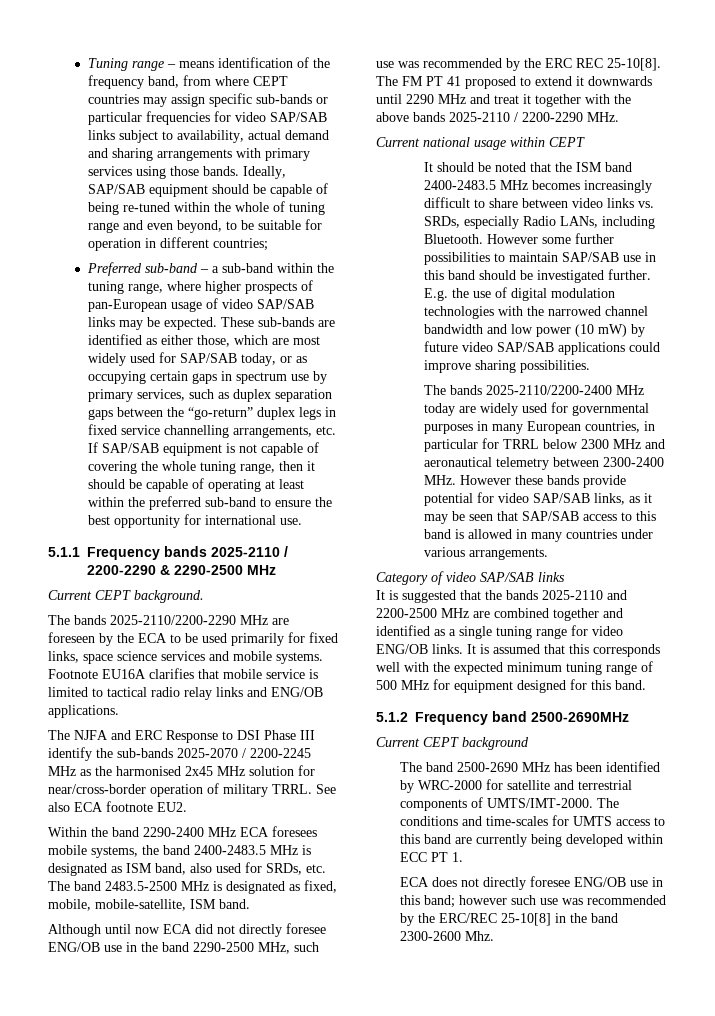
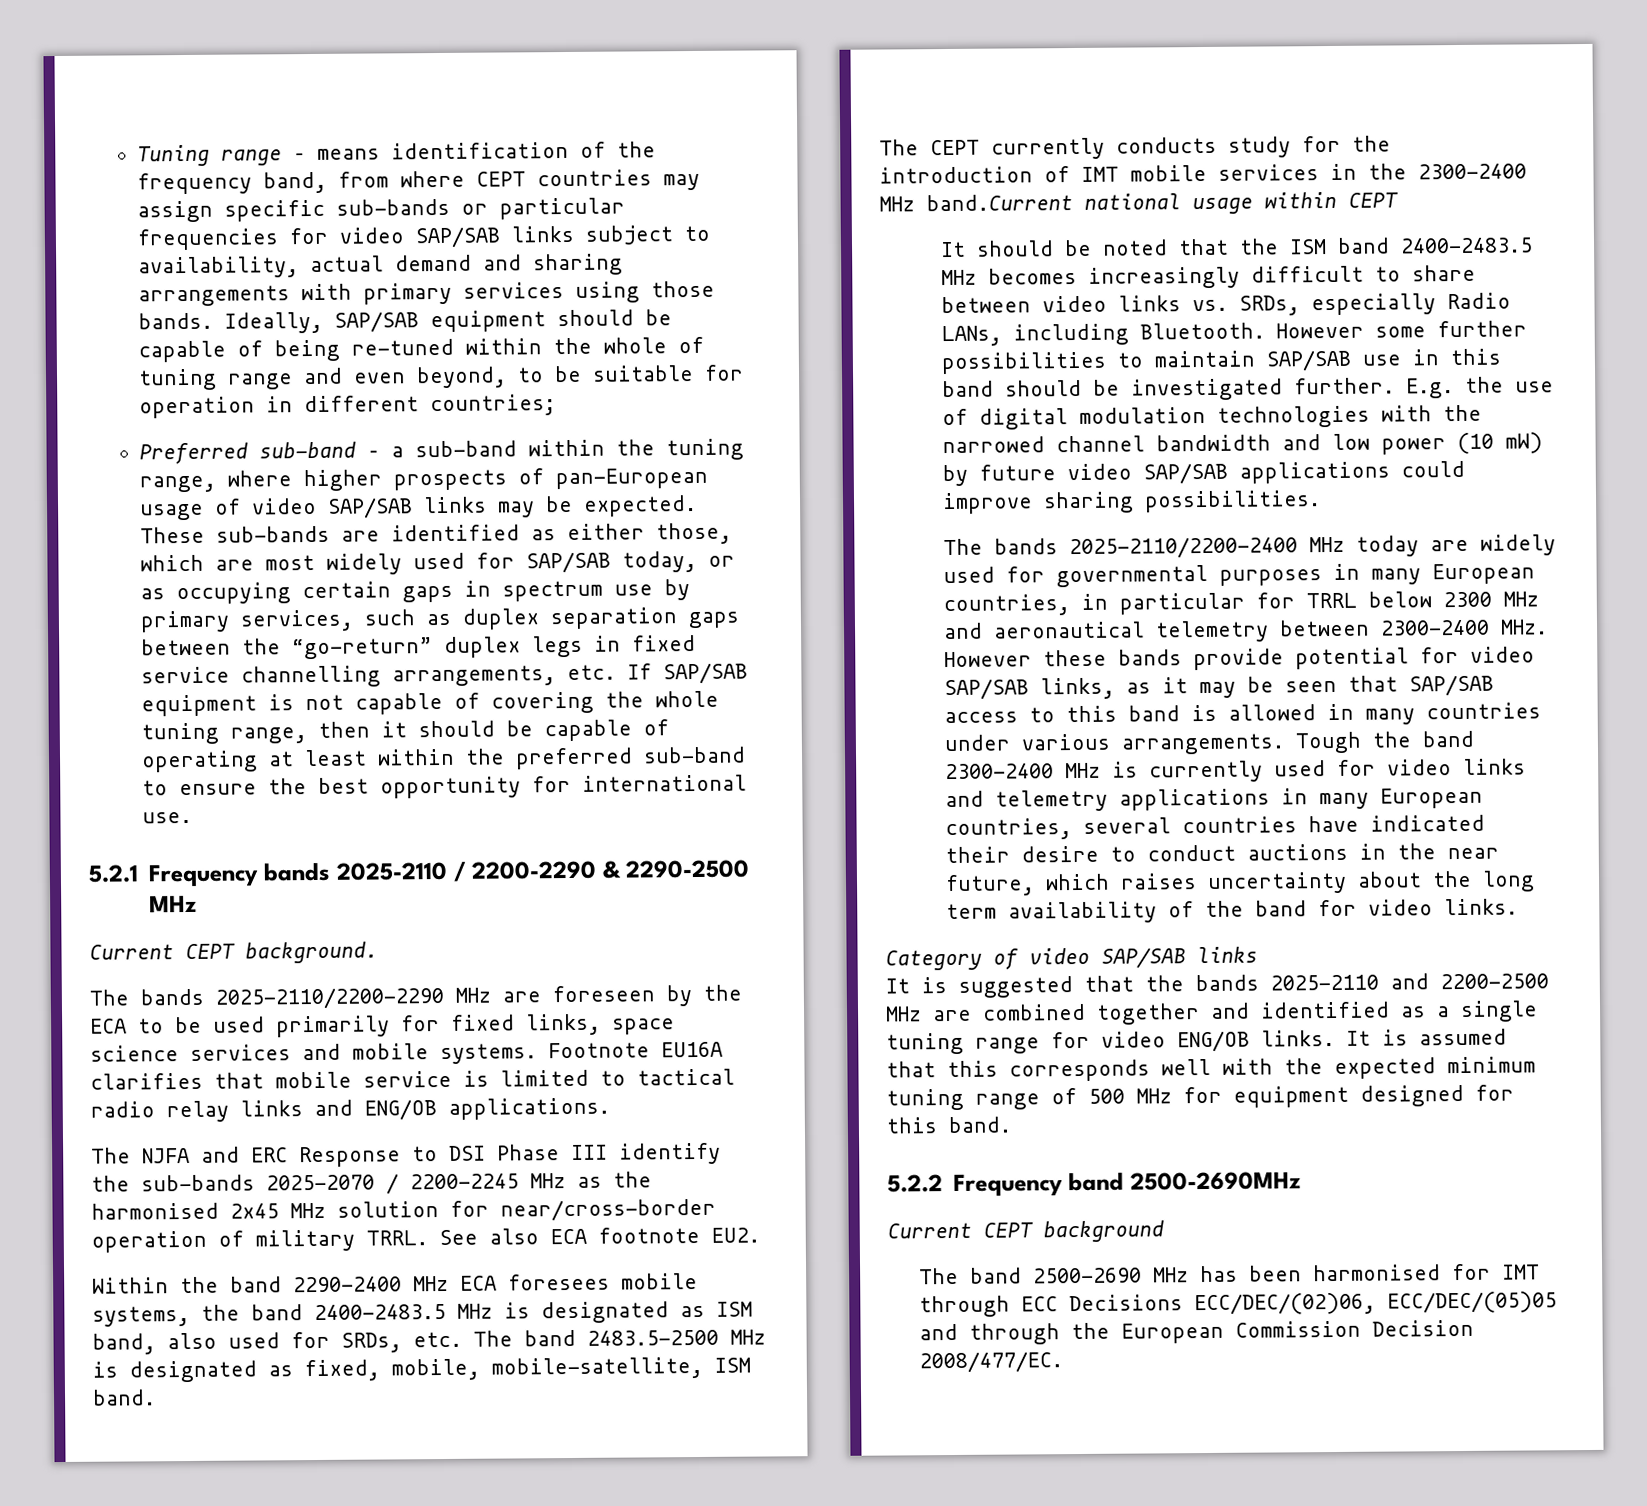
[48,547,80,557] 5.1.1 -> [88,864,138,883] 5.2.1
[48,923,326,937] [48,942,319,954] [376,58,661,71] [376,76,652,89] [376,94,631,107] [376,112,619,122] [376,137,420,147] Although until now ECA did not directly foresee ENG/OB use in the band 2290-2500 MHz, such use was recommended by the ERC REC 25-10[8]. The FM PT 41 proposed to extend it downwards until 2290 MHz and treat it together with the above bands 2025-2110 / 2200-2290 MHz. // Current -> [879,135,1391,160] [879,163,1527,184] [879,194,1073,212] The CEPT currently conducts study for the introduction of IMT mobile services in the 2300-2400 MHz band.Current
(549, 554) none -> [1295,730,1475,754] [945,758,1527,783] [945,787,1484,812] [945,814,1486,841] [945,843,1500,864] [945,870,1536,897] [946,898,1519,924] Tough the band 2300-2400 MHz is currently used for video links and telemetry applications in many European countries, several countries have indicated their desire to conduct auctions in the near future, which raises uncertainty about the long term availability of the band for video links.
[376,712,408,722] 5.1.2 -> [887,1174,943,1193] 5.2.2
[606,761,661,772] [400,779,633,793] [400,797,620,811] [400,815,666,826] [400,834,664,847] [400,852,464,862] [400,876,664,890] [400,895,667,908] [400,913,619,926] [400,931,495,941] identified by WRC-2000 for satellite and terrestrial components of UMTS/IMT-2000. The conditions and time-scales for UMTS access to this band are currently being developed within ECC PT 1. // ECA does not directly foresee ENG/OB use in this band; however such use was recommended by the ERC/REC 25-10[8] in the band 2300-2600 Mhz. -> [1312,1263,1540,1282] [918,1291,1557,1318] [918,1319,1474,1345] [918,1351,1063,1374] harmonised for IMT through ECC Decisions ECC/DEC/(02)06, ECC/DEC/(05)05 and through the European Commission Decision 2008/477/EC.

